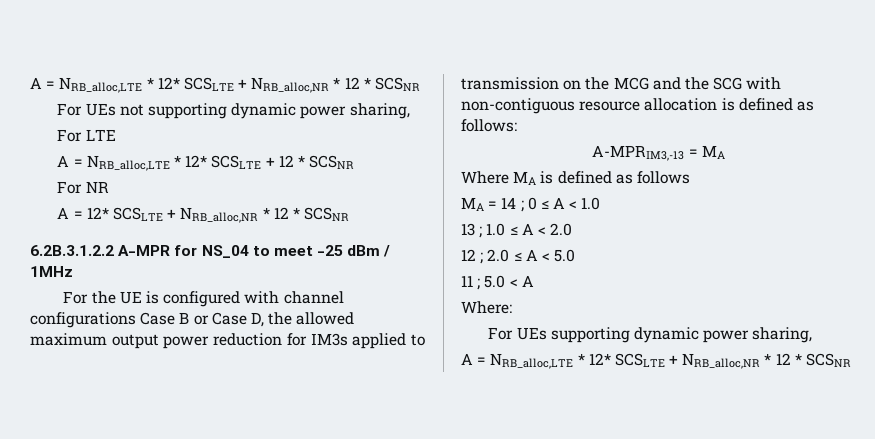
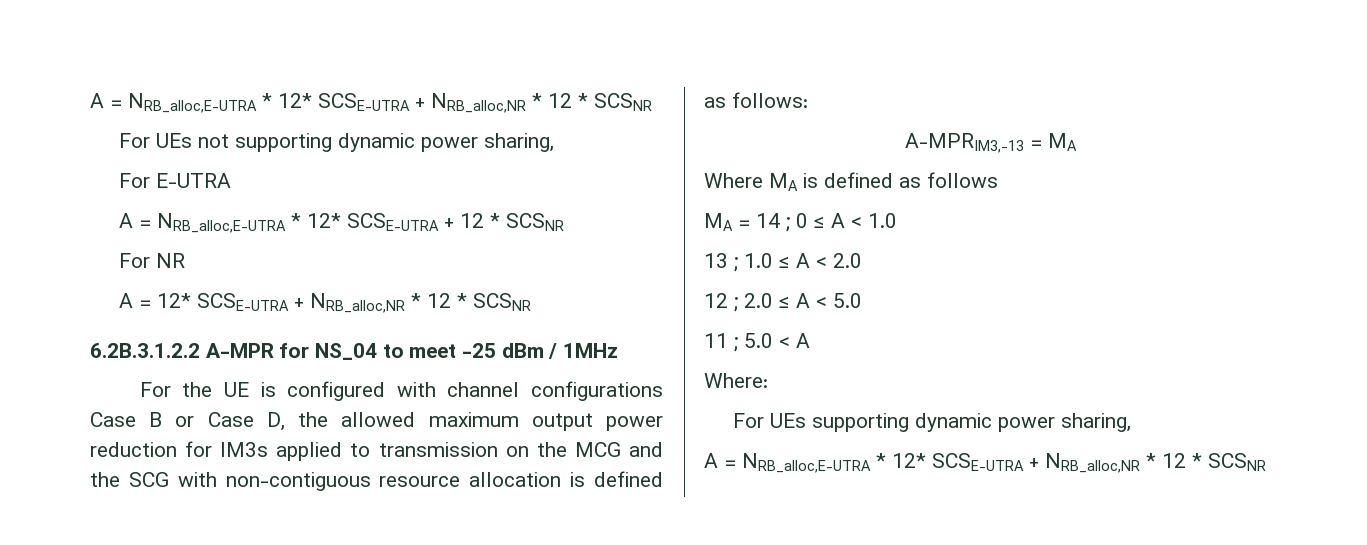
[30,77,234,93] A = NRB_alloc,LTE * 12* SCSLTE -> [90,93,410,113] A = NRB_alloc,E-UTRA * 12* SCSE-UTRA
[85,129,116,141] [57,155,262,171] LTE // A = NRB_alloc,LTE * 12* SCSLTE -> [156,173,232,188] [119,213,440,233] E-UTRA // A = NRB_alloc,E-UTRA * 12* SCSE-UTRA
[112,207,163,221] SCSLTE -> [197,293,290,311] SCSE-UTRA
[490,353,665,369] NRB_alloc,LTE * 12* SCSLTE -> [742,453,1024,473] NRB_alloc,E-UTRA * 12* SCSE-UTRA

